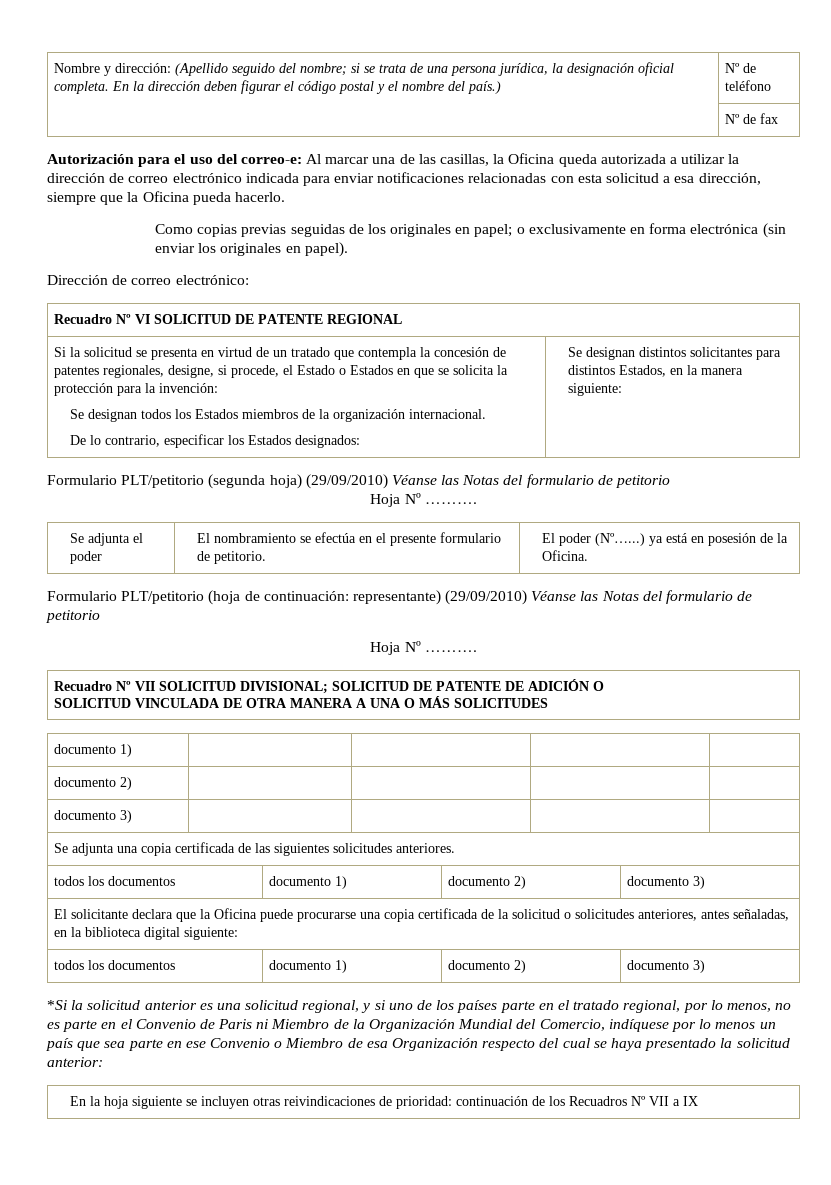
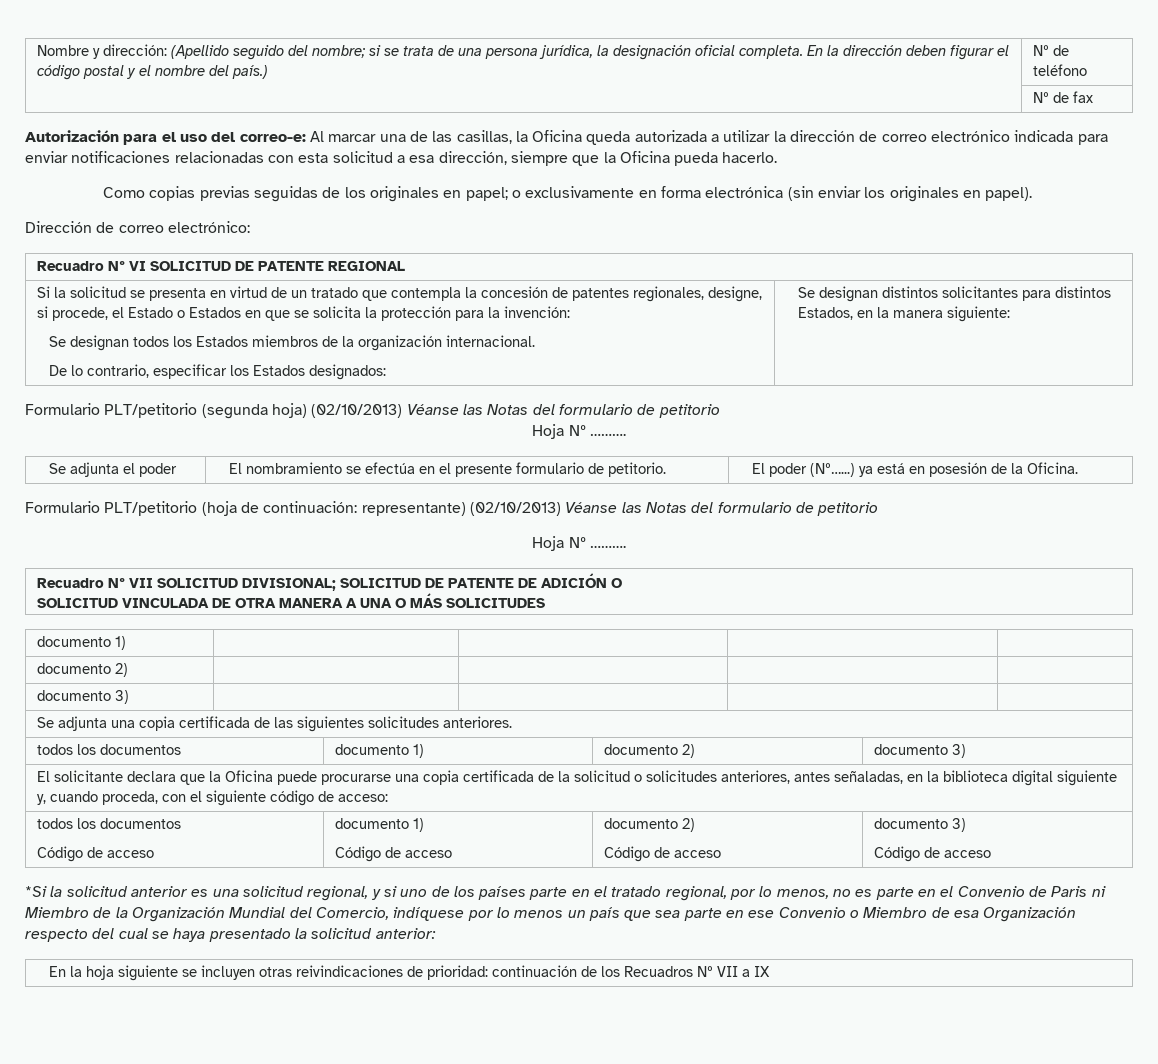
[305,474,388,489] (29/09/2010) -> [311,404,403,418] (02/10/2013)
[445,590,528,605] (29/09/2010) -> [469,502,561,516] (02/10/2013)
[183,927,238,940] [53,960,175,970] [268,960,347,973] [447,960,526,973] [626,960,705,973] siguiente: // todos los documentos | documento 1) | documento 2) | documento 3) -> [1056,770,1117,786] [36,790,388,806] [36,818,181,829] [36,846,154,862] [334,818,424,832] [334,846,452,862] [603,818,695,832] [603,846,721,862] [873,818,966,832] [873,846,991,862] siguiente y, cuando proceda, con el siguiente código de acceso: // todos los documentos // Código de acceso | documento 1) // Código de acceso | documento 2) // Código de acceso | documento 3) // Código de acceso

